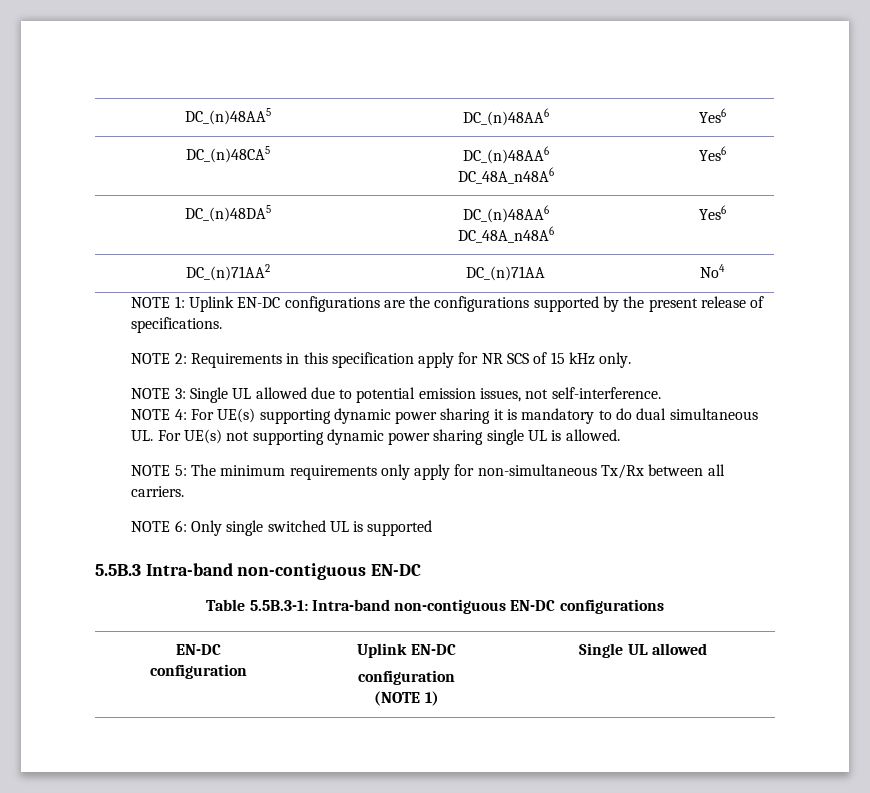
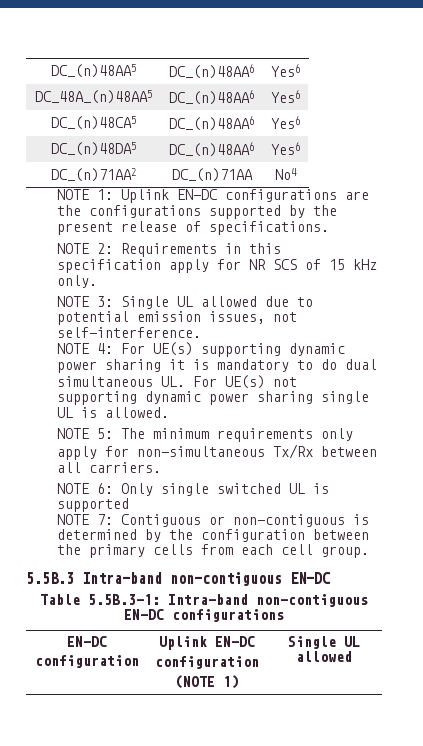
(726, 115) none -> [34,90,153,104] [168,90,255,105] [270,90,301,103] // DC_48A_(n)48AA5 | DC_(n)48AA6 | Yes6
[457,167,554,184] // DC_48A_n48A6 -> (255, 123) none
[457,226,554,243] // DC_48A_n48A6 -> (255, 149) none
(433, 528) none -> [57,514,370,527] [57,529,370,542] [57,544,370,558] // NOTE 7: Contiguous or non-contiguous is determined by the configuration between the primary cells from each cell group.

